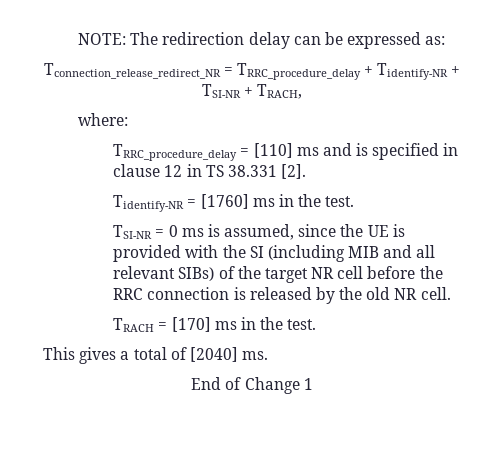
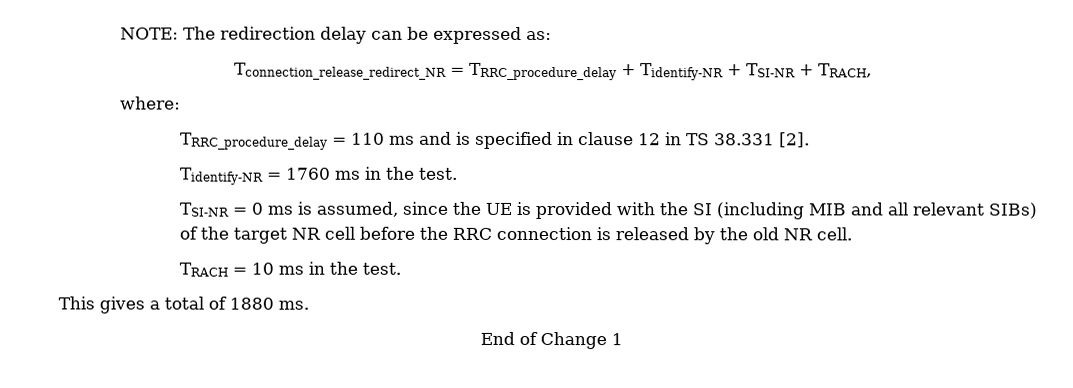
[253,143,293,158] [110] -> [351,132,386,145] 110
[200,194,249,209] [1760] -> [286,167,332,180] 1760
[171,317,211,332] [170] -> [251,262,275,275] 10
[189,347,238,362] [2040] -> [229,297,274,310] 1880

